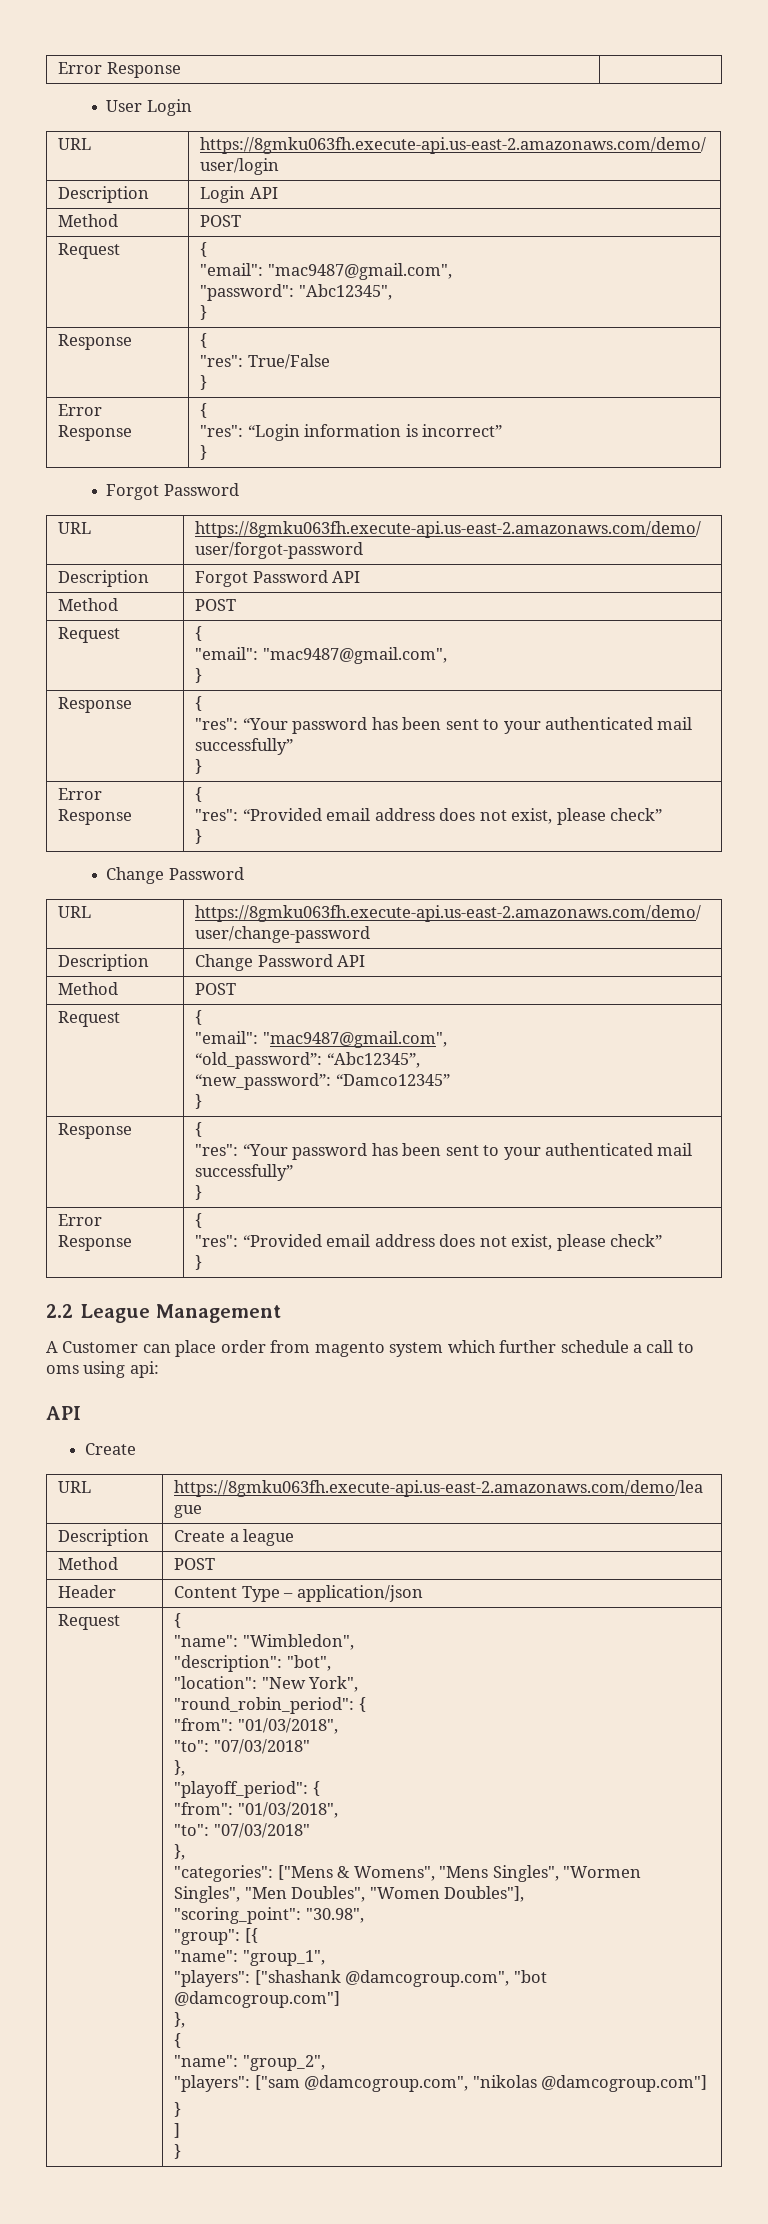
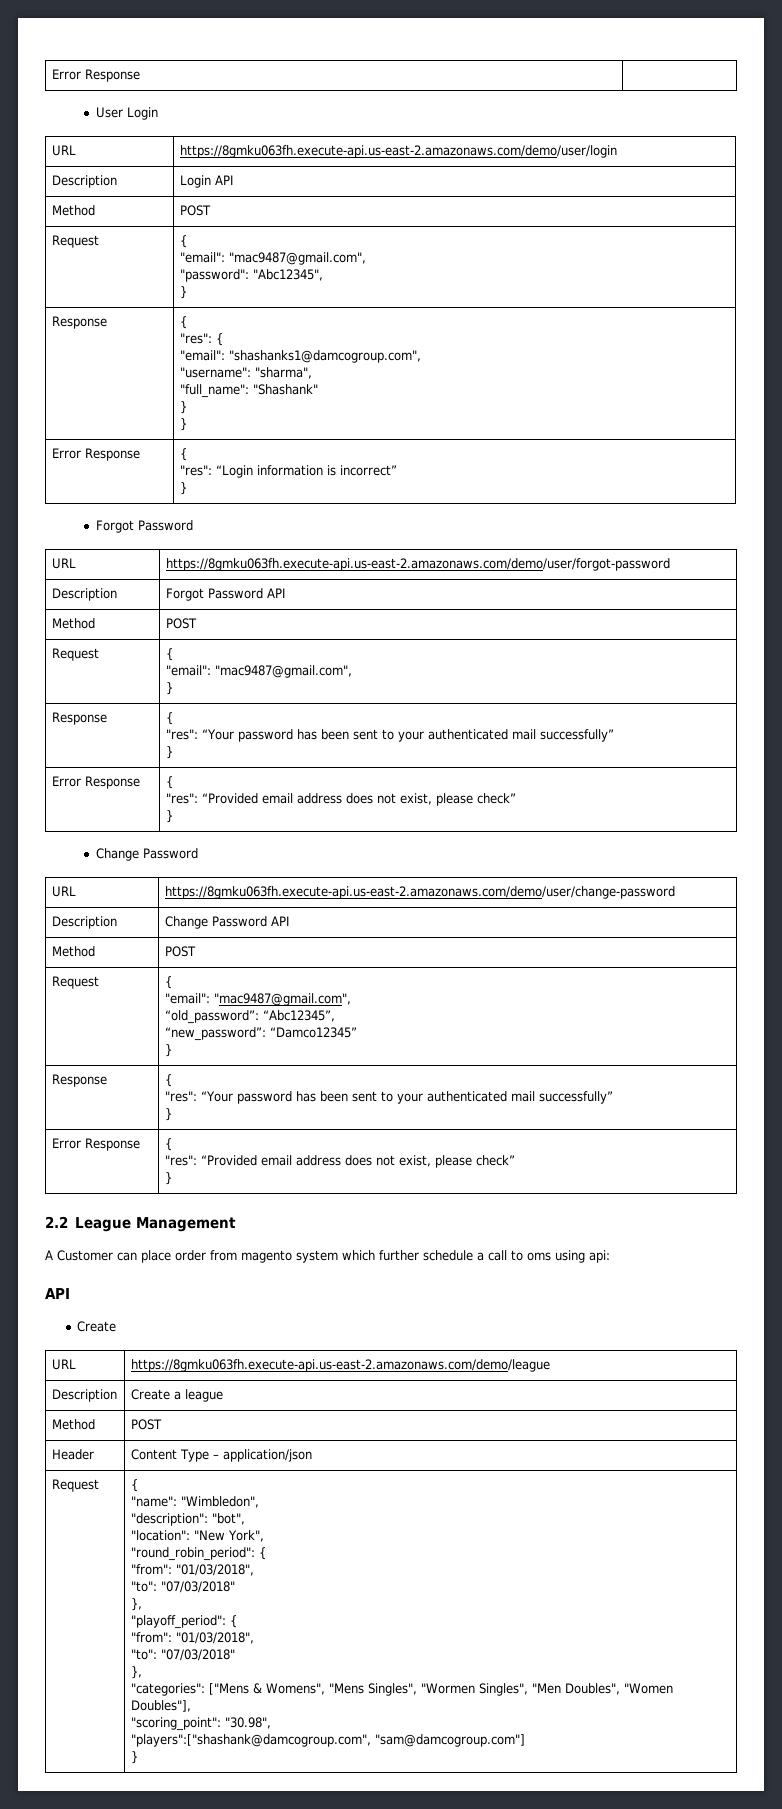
[247,354,330,369] True/False -> [215,333,223,346] [179,350,421,363] [179,367,312,379] [179,384,318,398] [179,401,187,414] { // "email": "shashanks1@damcogroup.com", // "username": "sharma", // "full_name": "Shashank" // }
[174,1928,258,1945] [174,1950,325,1966] [174,1970,547,1987] [174,1991,341,2008] [174,2012,186,2028] [174,2033,182,2048] [174,2055,325,2071] [174,2075,708,2092] [174,2102,182,2117] [174,2123,181,2138] [174,2144,182,2159] "group": [{ // "name": "group_1", // "players": ["shashank @damcogroup.com", "bot @damcogroup.com"] // }, // { // "name": "group_2", // "players": ["sam @damcogroup.com", "nikolas @damcogroup.com"] // } // ] // } -> [130,1734,525,1747] [130,1751,138,1764] "players":["shashank@damcogroup.com", "sam@damcogroup.com"] // }

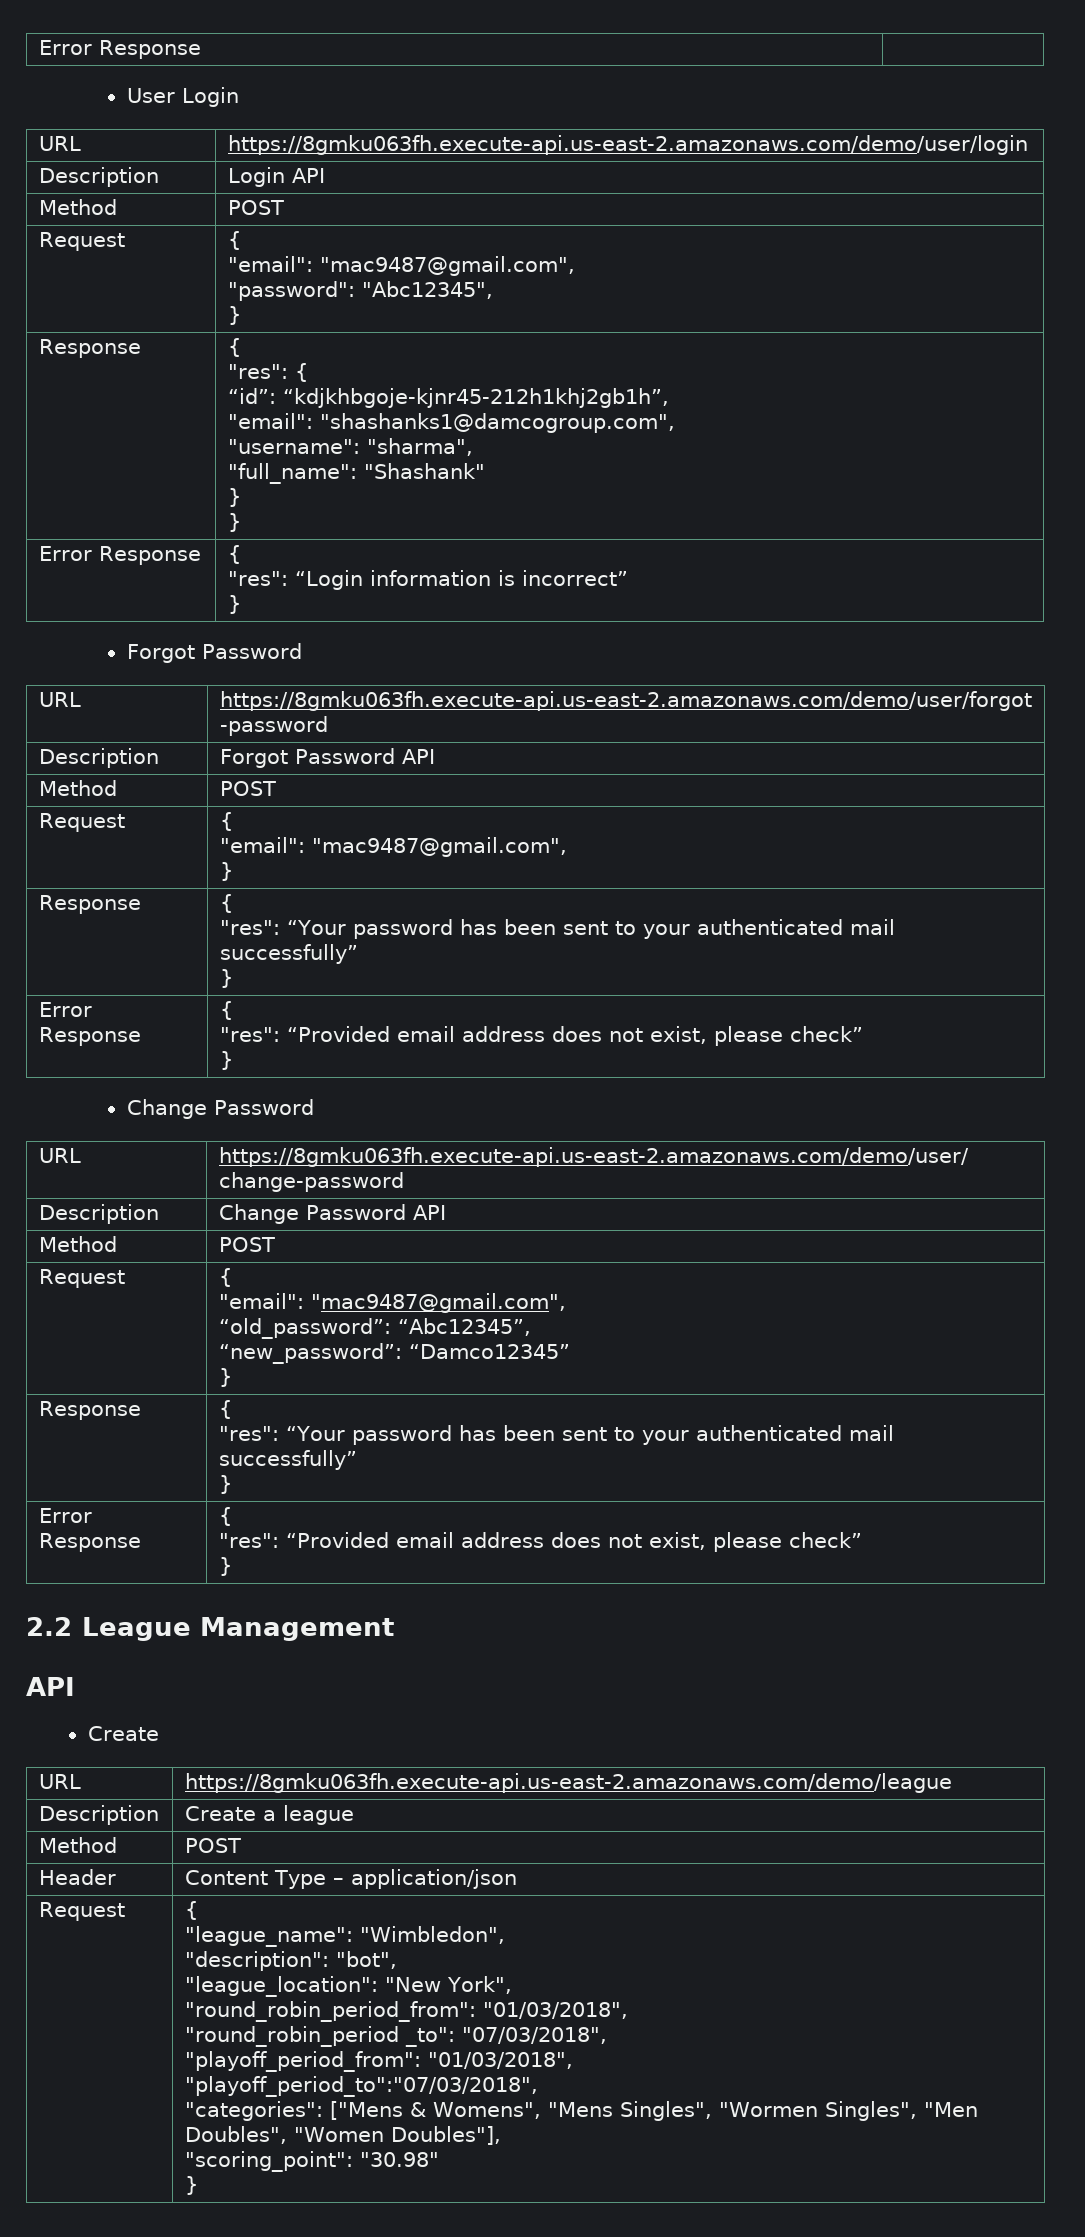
(223, 339) none -> [227,388,669,408] // “id”: “kdjkhbgoje-kjnr45-212h1khj2gb1h”,
[45,1250,610,1263] // A Customer can place order from magento system which further schedule a call to oms using api: -> (395, 1629) none
[130,1496,177,1507] "name": -> [184,1926,353,1947] "league_name":
[130,1530,190,1541] "location": -> [184,1976,378,1997] "league_location":
[130,1547,266,1561] [130,1564,254,1576] [130,1581,235,1593] [130,1598,142,1611] [130,1615,237,1629] [130,1632,254,1644] [130,1649,235,1661] [130,1666,142,1679] "round_robin_period": { // "from": "01/03/2018", // "to": "07/03/2018" // }, // "playoff_period": { // "from": "01/03/2018", // "to": "07/03/2018" // }, -> [184,2001,628,2022] [184,2026,607,2047] [184,2051,573,2072] [184,2076,538,2097] "round_robin_period_from": "01/03/2018", // "round_robin_period _to": "07/03/2018", // "playoff_period_from": "01/03/2018", // "playoff_period_to":"07/03/2018",
[224,1717,271,1729] [130,1734,525,1747] "30.98", // "players":["shashank@damcogroup.com", "sam@damcogroup.com"] -> [359,2152,439,2167] "30.98"

